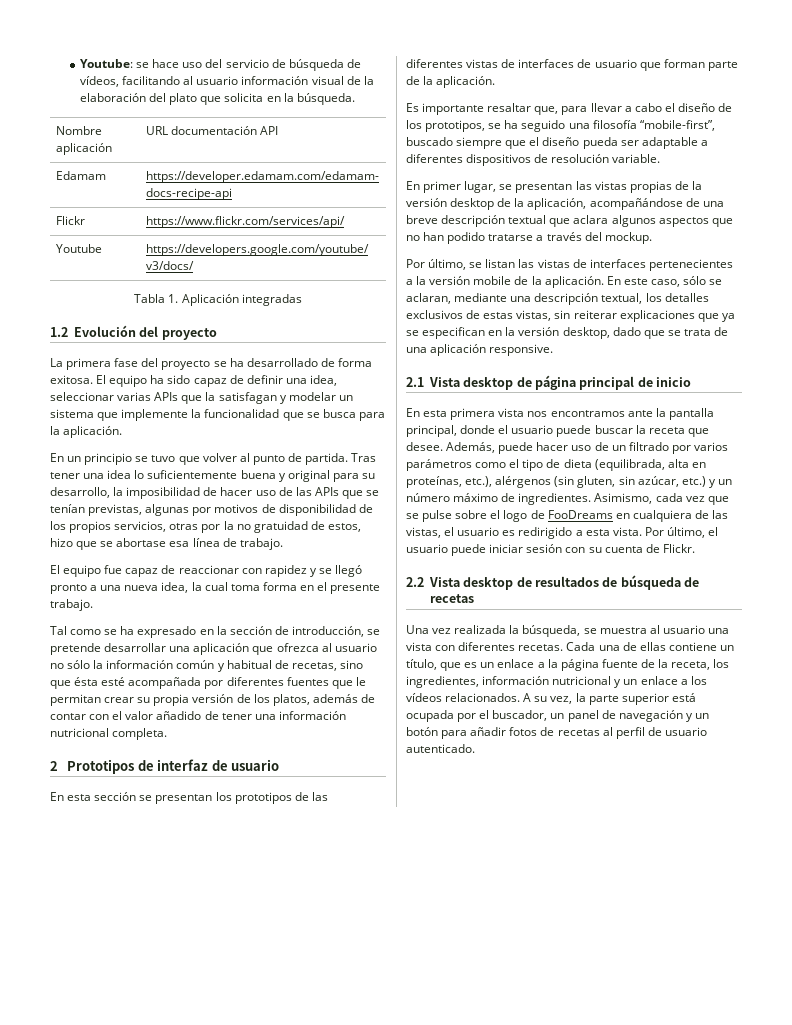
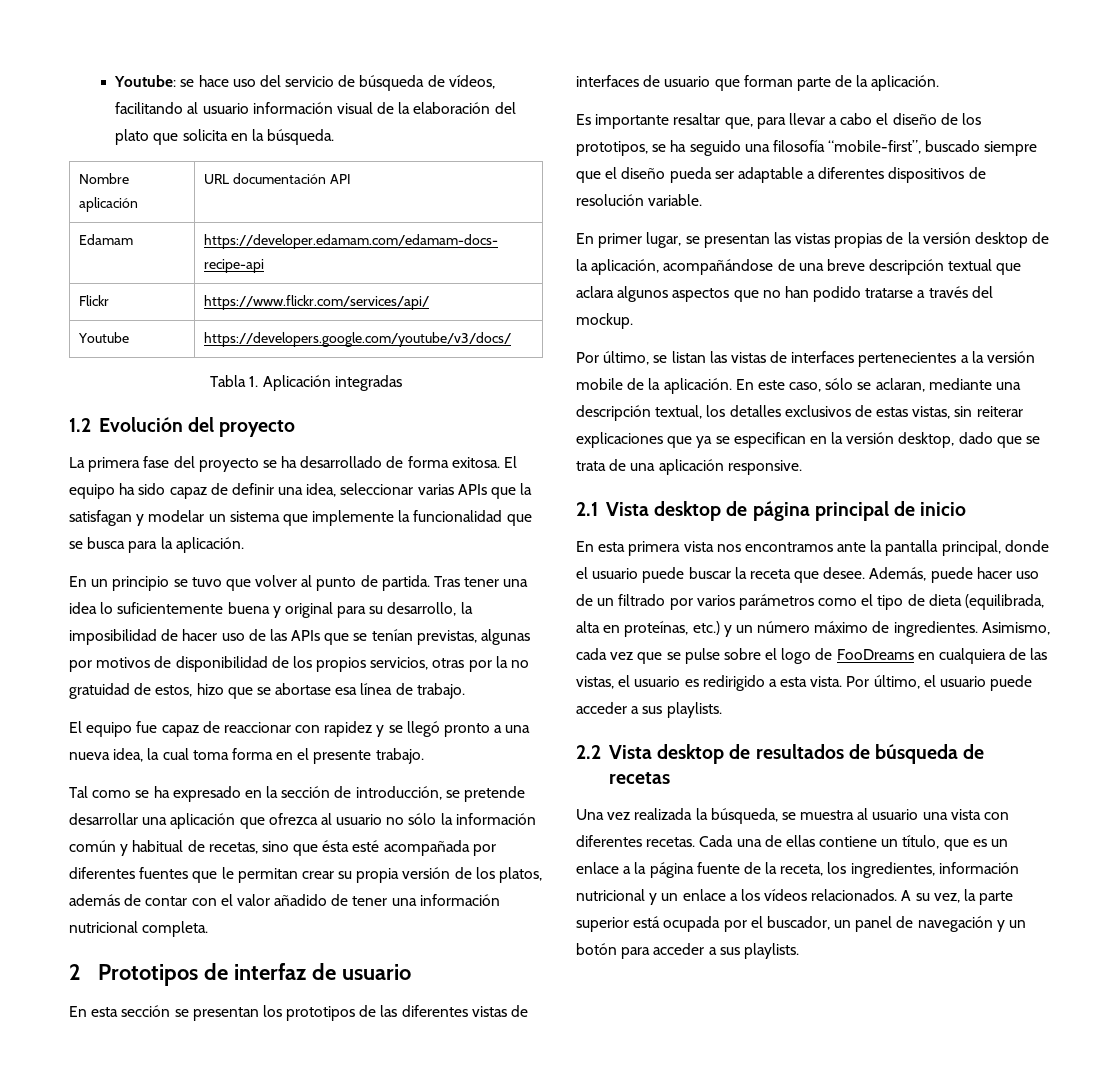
[465,476,679,488] etc.), alérgenos (sin gluten, sin azúcar, -> (689, 629) none
[489,544,695,553] iniciar sesión con su cuenta de Flickr. -> [576,702,722,718] acceder a sus playlists.
[470,727,707,739] [406,744,475,753] añadir fotos de recetas al perfil de usuario autenticado. -> [653,943,799,959] acceder a sus playlists.

